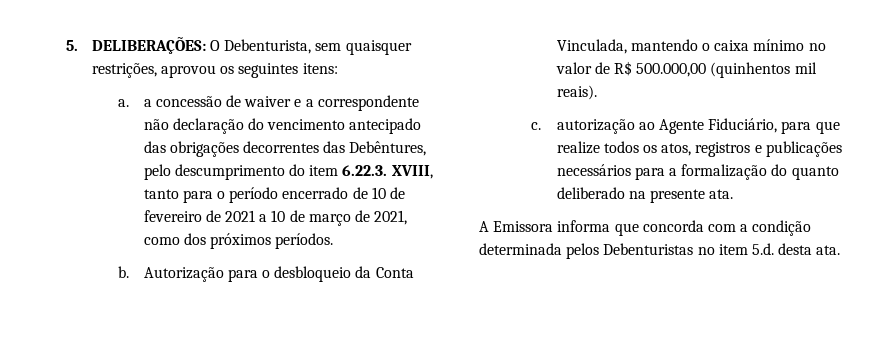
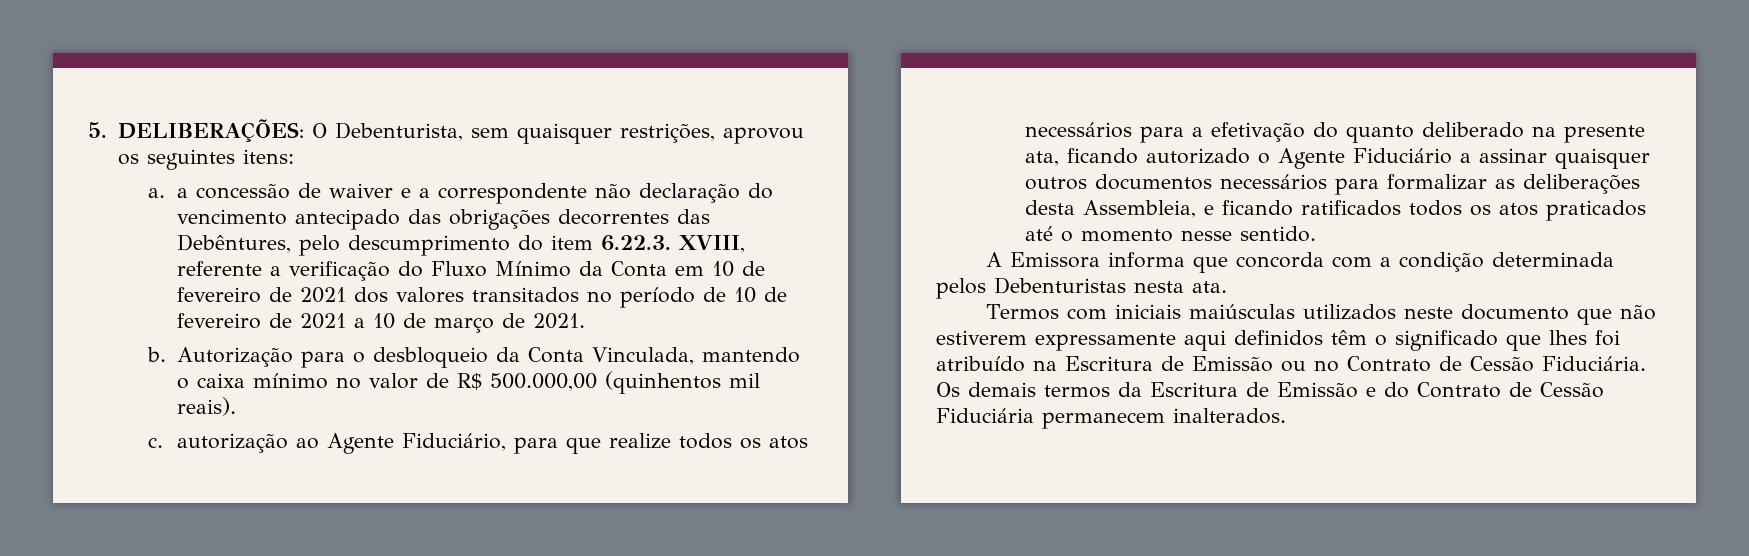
[143,187,349,203] tanto para o período encerrado -> [177,261,766,281] [177,287,696,308] referente a verificação do Fluxo Mínimo da Conta em 10 de fevereiro de 2021 dos valores transitados no período
[374,210,408,225] [143,233,334,249] 2021, como dos próximos períodos. -> [533,313,586,329] 2021.
[661,141,842,157] atos, registros e publicações -> [769,436,809,449] atos
[681,164,768,180] formalização -> [1211,122,1306,142] efetivação
[709,189,734,199] ata. -> [1025,148,1651,169] [1025,174,1641,195] [1025,200,1647,221] [1025,226,1317,242] ata, ficando autorizado o Agente Fiduciário a assinar quaisquer outros documentos necessários para formalizar as deliberações desta Assembleia, e ficando ratificados todos os atos praticados até o momento nesse sentido.
[697,243,841,255] no item 5.d. desta ata. -> [1134,281,1227,293] [986,304,1657,325] [936,330,1620,351] [936,356,1646,372] [936,382,1604,398] [936,408,1286,429] nesta ata. // Termos com iniciais maiúsculas utilizados neste documento que não estiverem expressamente aqui definidos têm o significado que lhes foi atribuído na Escritura de Emissão ou no Contrato de Cessão Fiduciária. Os demais termos da Escritura de Emissão e do Contrato de Cessão Fiduciária permanecem inalterados.

